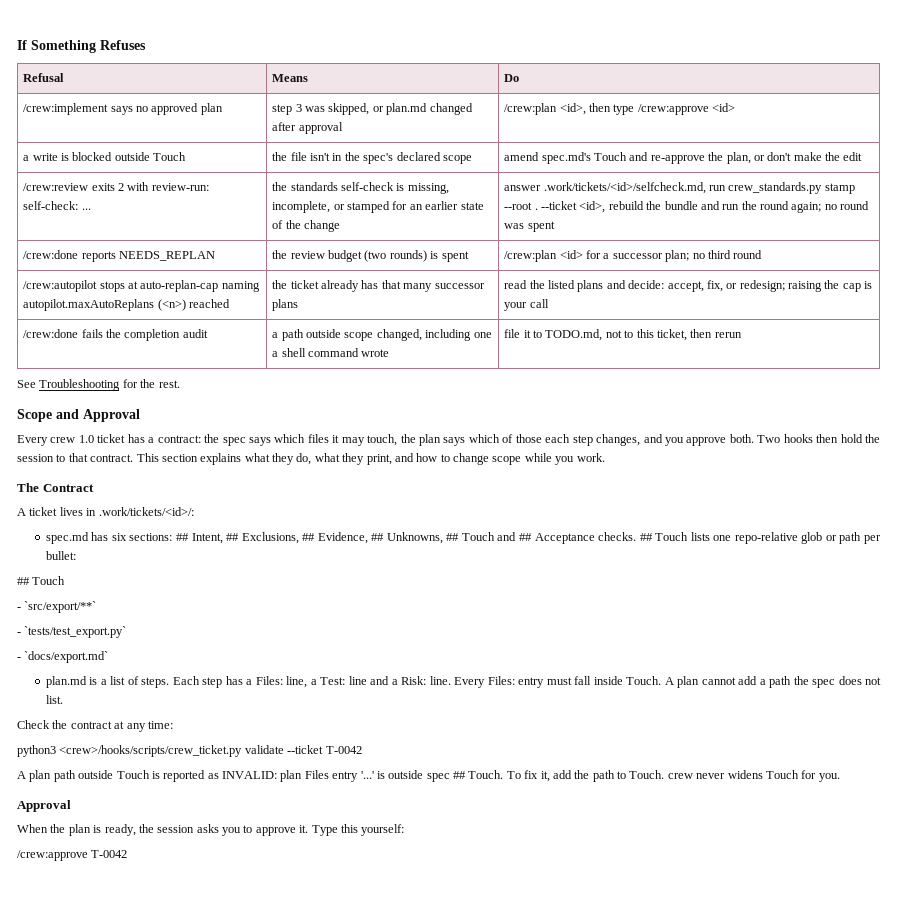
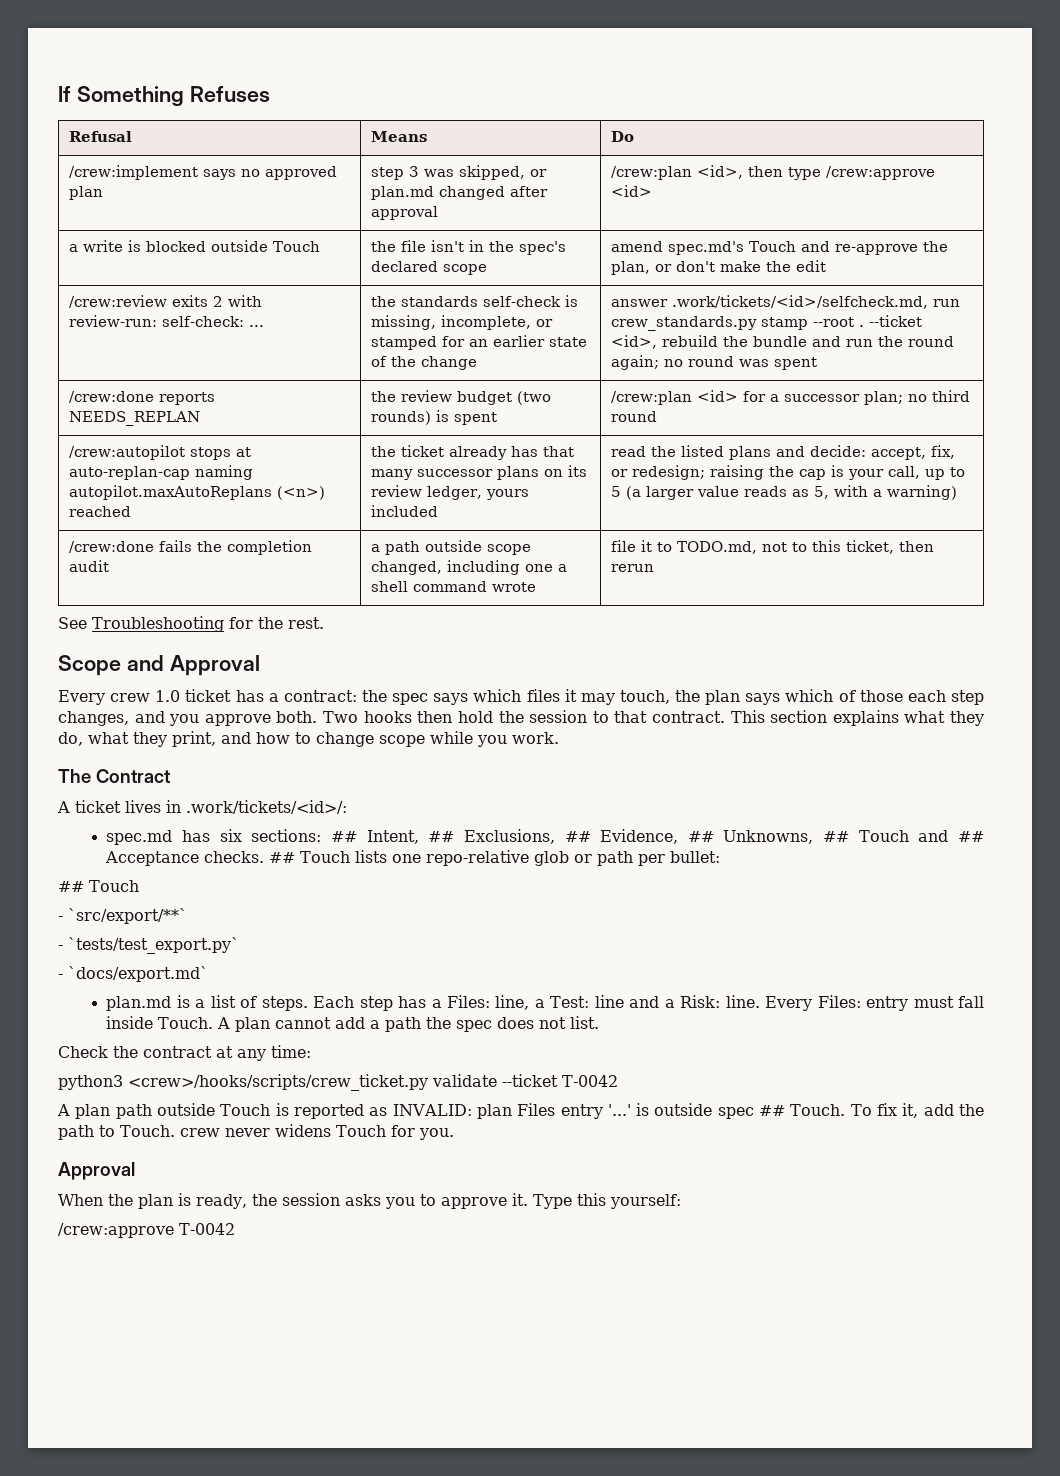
(299, 305) none -> [544,465,588,477] [371,485,530,500] [371,505,439,517] on its review ledger, yours included
[529,299,549,308] call -> [888,466,966,480] [611,485,958,500] call, up to 5 (a larger value reads as 5, with a warning)

